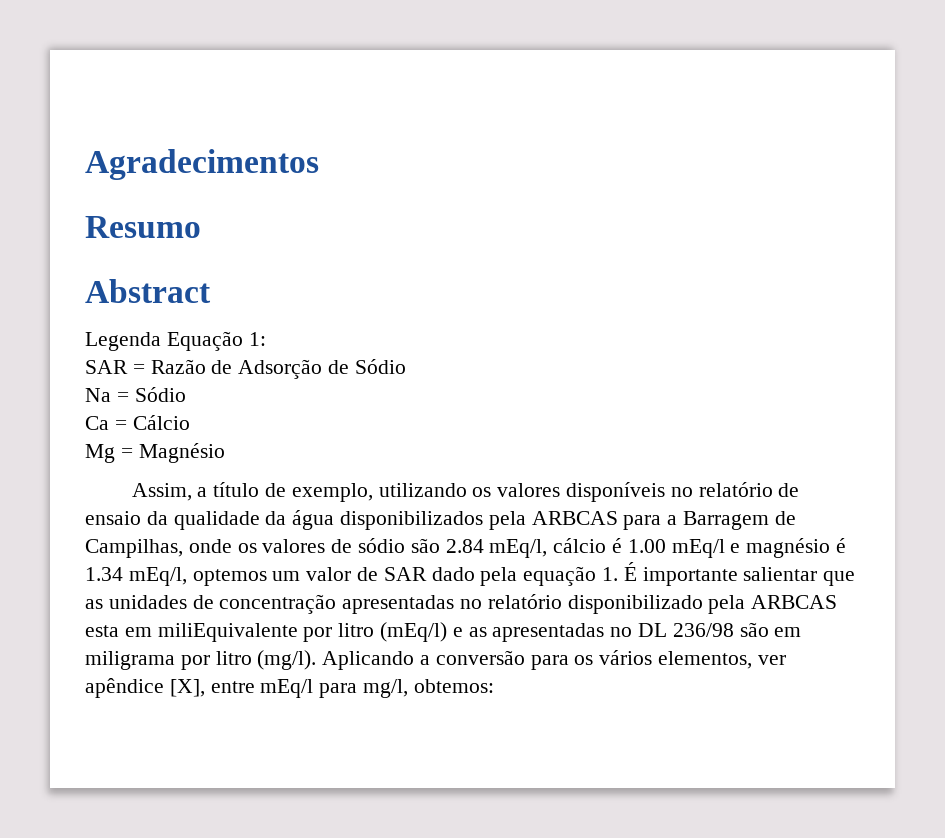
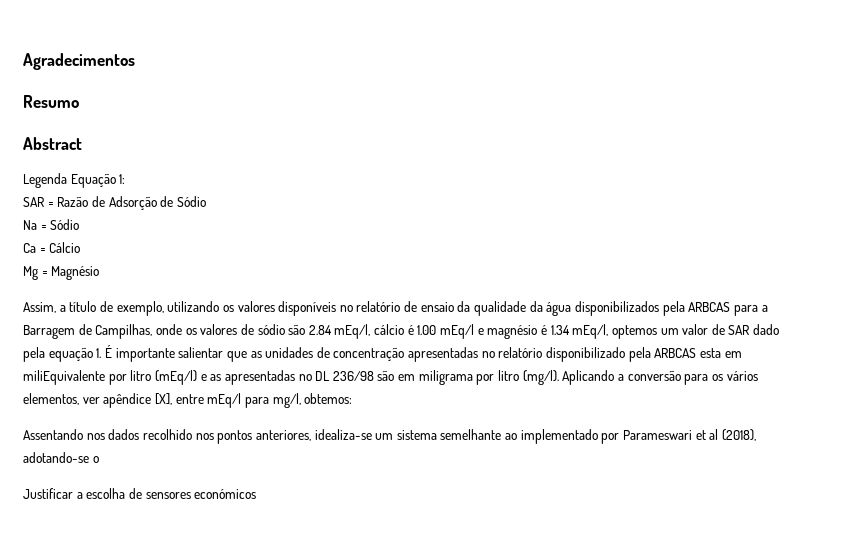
(494, 686) none -> [23,429,756,444] [23,452,99,463] [23,488,257,499] // Assentando nos dados recolhido nos pontos anteriores, idealiza-se um sistema semelhante ao implementado por Parameswari et al (2018), adotando-se o // Justificar a escolha de sensores económicos

